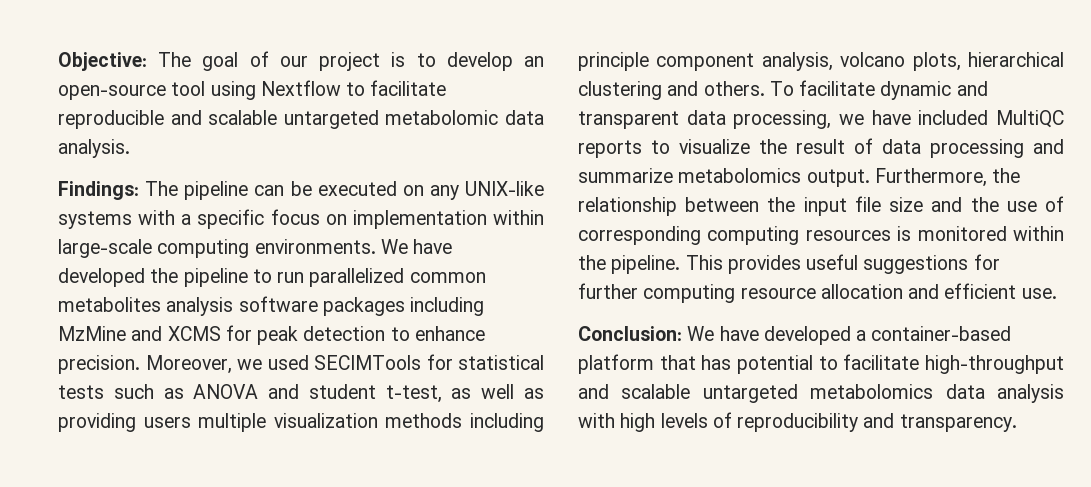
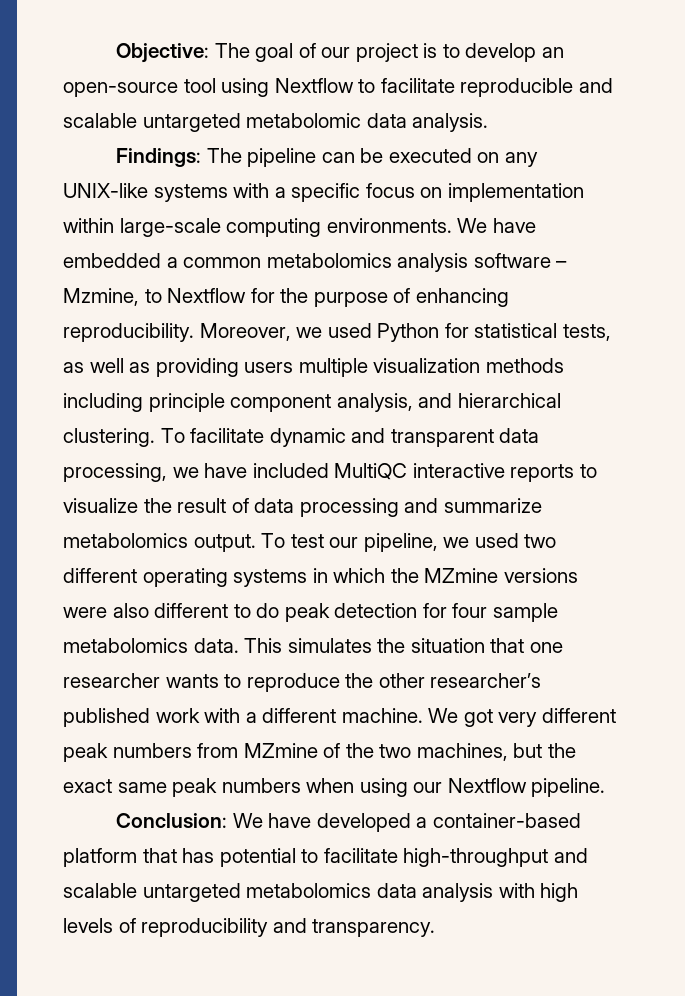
[58,268,486,287] [58,296,485,316] [58,325,485,345] [58,355,140,374] developed the pipeline to run parallelized common metabolites analysis software packages including MzMine and XCMS for peak detection to enhance precision. -> [63,253,568,272] [63,288,509,307] [63,323,194,342] embedded a common metabolomics analysis software – Mzmine, to Nextflow for the purpose of enhancing reproducibility.
[314,355,421,370] SECIMTools -> [377,323,440,342] Python
[58,384,442,403] tests such as ANOVA and student t-test, -> [562,324,611,341] tests,
[840,52,1064,71] [578,81,765,100] volcano plots, hierarchical clustering and others. -> [418,393,561,408] [63,428,155,447] and hierarchical clustering.
(1064, 119) none -> [412,463,505,478] interactive
[874,168,1021,187] [578,196,1064,216] [578,226,1064,245] [578,254,1000,274] [578,283,1057,303] Furthermore, the relationship between the input file size and the use of corresponding computing resources is monitored within the pipeline. This provides useful suggestions for further computing resource allocation and efficient use. -> [261,533,557,552] [63,568,578,587] [63,603,558,622] [63,638,563,653] [63,673,542,692] [63,708,616,727] [63,743,576,762] [63,778,606,797] To test our pipeline, we used two different operating systems in which the MZmine versions were also different to do peak detection for four sample metabolomics data. This simulates the situation that one researcher wants to reproduce the other researcher’s published work with a different machine. We got very different peak numbers from MZmine of the two machines, but the exact same peak numbers when using our Nextflow pipeline.

